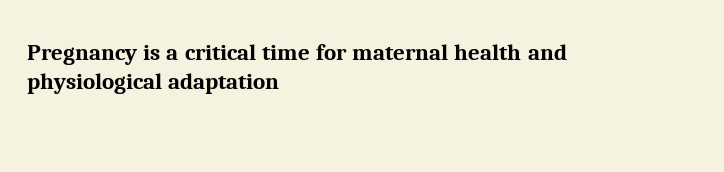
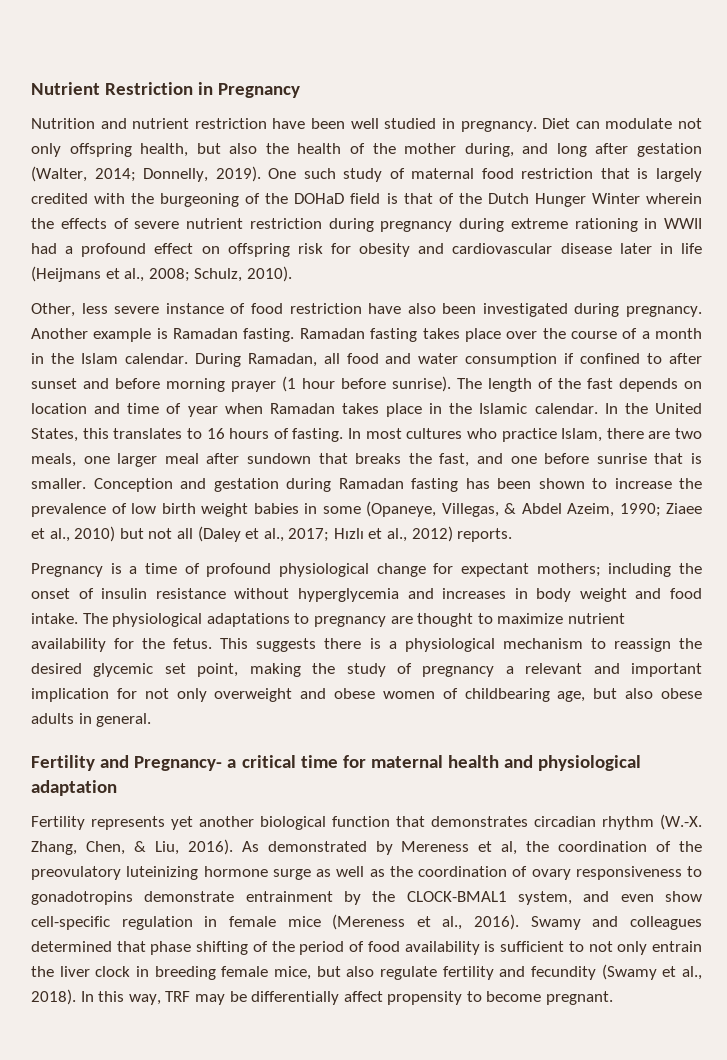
[27,45,161,65] Pregnancy is -> [31,82,301,98] [31,118,702,132] [31,143,702,157] [31,166,703,182] [31,193,702,207] [31,218,702,232] [31,243,702,257] [31,266,292,282] [31,303,702,317] [31,328,702,342] [31,353,703,367] [31,376,702,392] [31,403,702,417] [31,428,702,442] [31,453,703,467] [31,478,702,492] [31,501,702,517] [31,526,513,542] [31,563,702,577] [31,588,703,602] [31,613,625,627] [31,638,703,652] [31,663,702,677] [31,688,702,702] [31,713,152,727] [31,755,223,771] Nutrient Restriction in Pregnancy // Nutrition and nutrient restriction have been well studied in pregnancy. Diet can modulate not only offspring health, but also the health of the mother during, and long after gestation (Walter, 2014; Donnelly, 2019). One such study of maternal food restriction that is largely credited with the burgeoning of the DOHaD field is that of the Dutch Hunger Winter wherein the effects of severe nutrient restriction during pregnancy during extreme rationing in WWII had a profound effect on offspring risk for obesity and cardiovascular disease later in life (Heijmans et al., 2008; Schulz, 2010). // Other, less severe instance of food restriction have also been investigated during pregnancy. Another example is Ramadan fasting. Ramadan fasting takes place over the course of a month in the Islam calendar. During Ramadan, all food and water consumption if confined to after sunset and before morning prayer (1 hour before sunrise). The length of the fast depends on location and time of year when Ramadan takes place in the Islamic calendar. In the United States, this translates to 16 hours of fasting. In most cultures who practice Islam, there are two meals, one larger meal after sundown that breaks the fast, and one before sunrise that is smaller. Conception and gestation during Ramadan fasting has been shown to increase the prevalence of low birth weight babies in some (Opaneye, Villegas, & Abdel Azeim, 1990; Ziaee et al., 2010) but not all (Daley et al., 2017; Hızlı et al., 2012) reports. // Pregnancy is a time of profound physiological change for expectant mothers; including the onset of insulin resistance without hyperglycemia and increases in body weight and food intake. The physiological adaptations to pregnancy are thought to maximize nutrient availability for the fetus. This suggests there is a physiological mechanism to reassign the desired glycemic set point, making the study of pregnancy a relevant and important implication for not only overweight and obese women of childbearing age, but also obese adults in general. // Fertility and Pregnancy-
(280, 83) none -> [31,814,702,830] [31,839,703,855] [31,866,702,880] [31,891,702,905] [31,914,702,930] [31,941,703,955] [31,964,702,980] [31,989,614,1005] // Fertility represents yet another biological function that demonstrates circadian rhythm (W.-X. Zhang, Chen, & Liu, 2016). As demonstrated by Mereness et al, the coordination of the preovulatory luteinizing hormone surge as well as the coordination of ovary responsiveness to gonadotropins demonstrate entrainment by the CLOCK-BMAL1 system, and even show cell-specific regulation in female mice (Mereness et al., 2016). Swamy and colleagues determined that phase shifting of the period of food availability is sufficient to not only entrain the liver clock in breeding female mice, but also regulate fertility and fecundity (Swamy et al., 2018). In this way, TRF may be differentially affect propensity to become pregnant.

